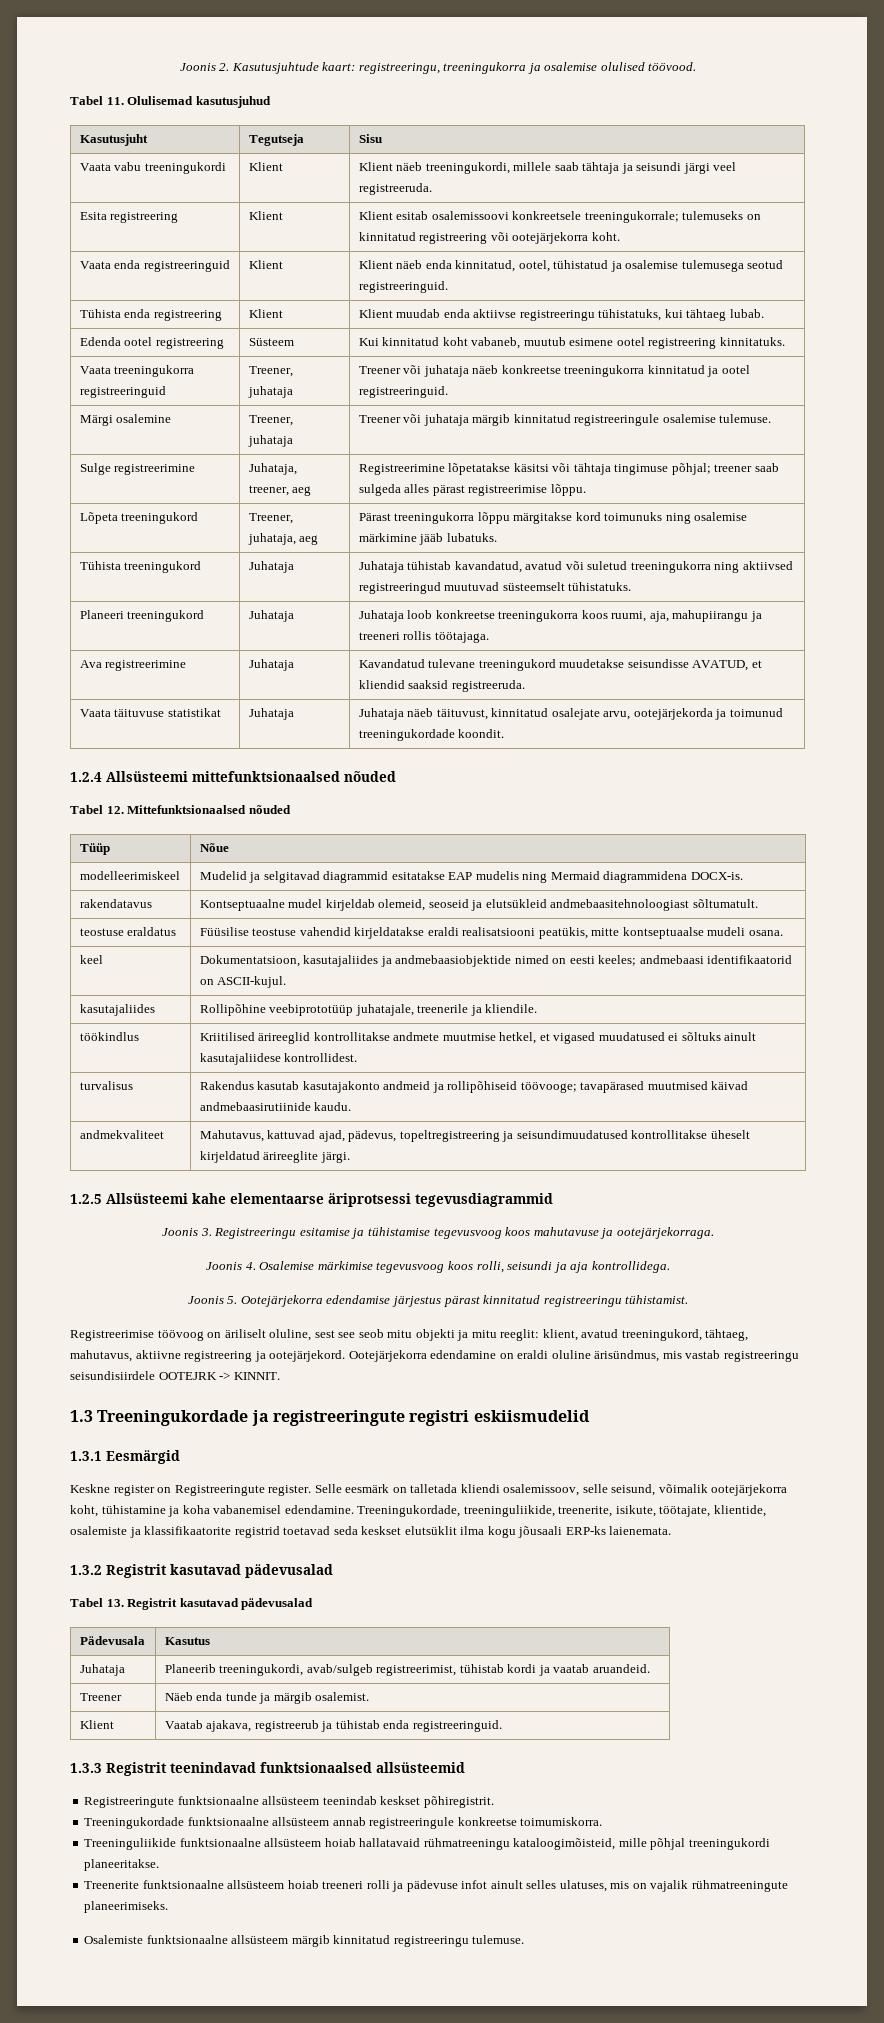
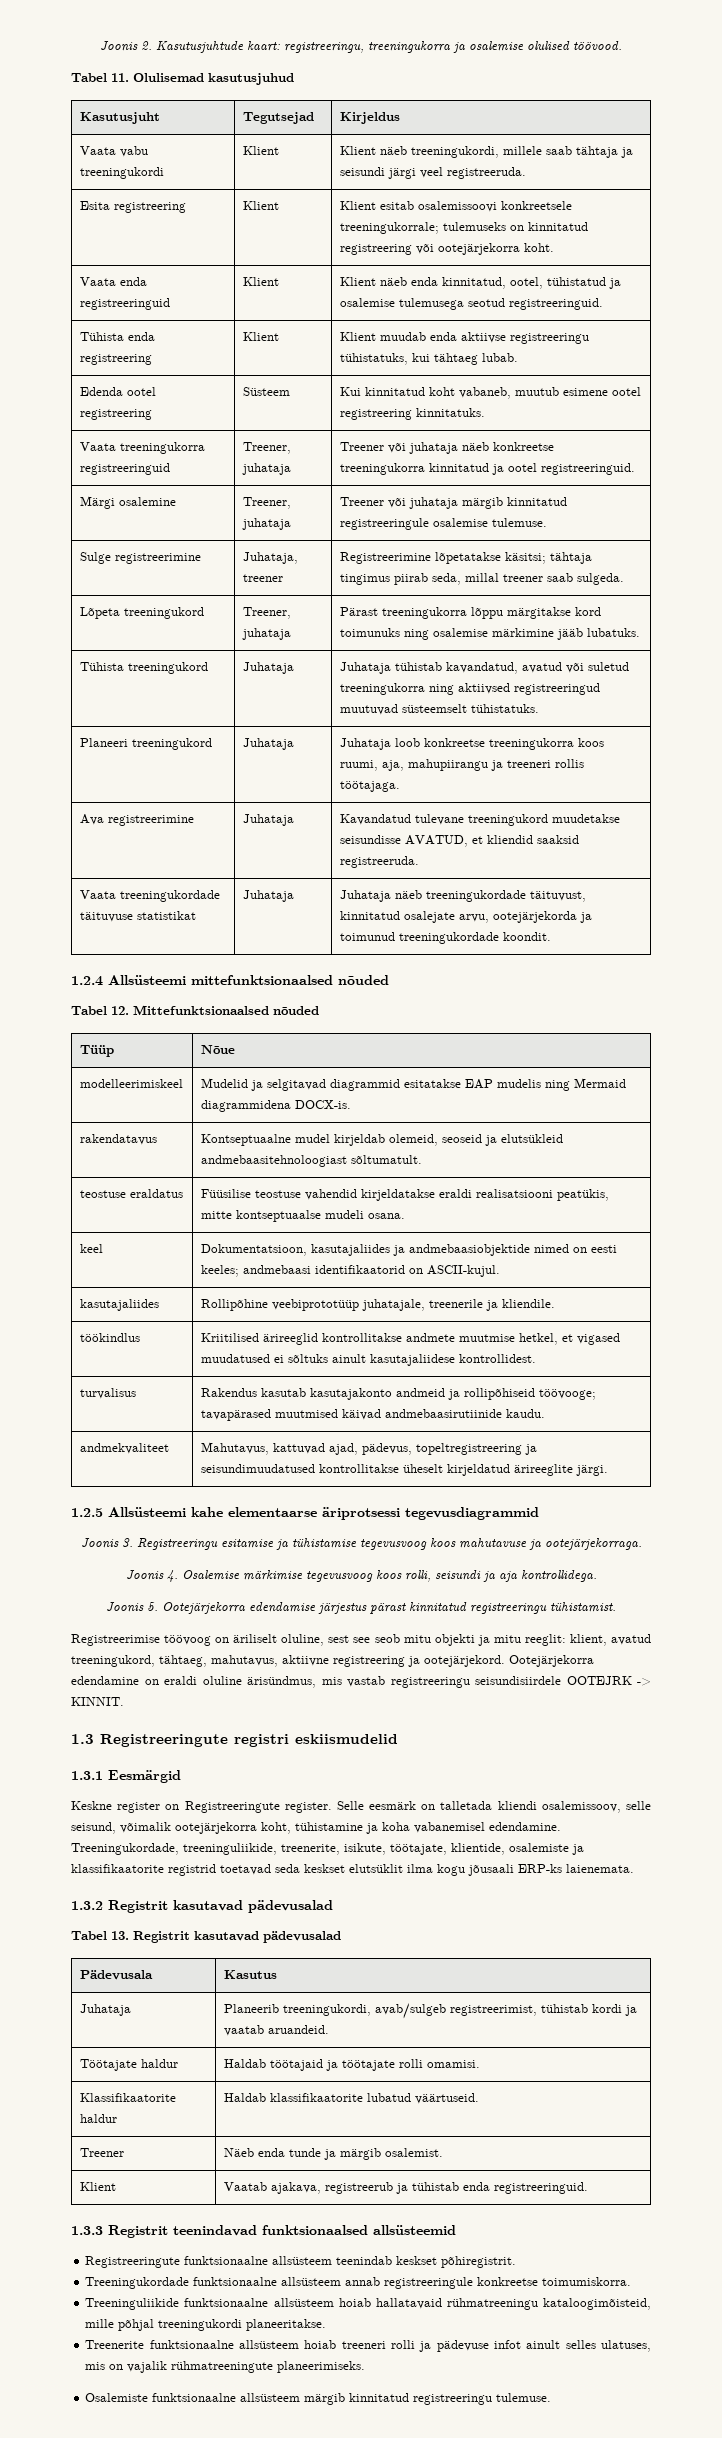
[248,134,304,146] [358,134,382,143] Tegutseja | Sisu -> [242,112,314,124] [339,112,400,124] Tegutsejad | Kirjeldus
[248,485,312,496] treener, aeg -> [242,574,283,582] treener
[513,463,779,475] [358,484,586,496] käsitsi või tähtaja tingimuse põhjal; treener saab sulgeda alles pärast registreerimise lõppu. -> [504,552,592,564] [339,573,624,585] käsitsi; tähtaja tingimus piirab seda, millal treener saab sulgeda.
[247,533,319,545] juhataja, aeg -> [241,628,291,640] juhataja
(111, 713) none -> [119,890,220,902] treeningukordade
(434, 712) none -> [425,890,526,902] treeningukordade
[97,1410,405,1426] Treeningukordade ja registreeringute -> [100,1734,228,1747] Registreeringute
(650, 1668) none -> [79,2059,178,2071] [223,2059,480,2071] [79,2093,176,2102] [79,2114,117,2123] [223,2093,479,2104] // Töötajate haldur | Haldab töötajaid ja töötajate rolli omamisi. // Klassifikaatorite haldur | Haldab klassifikaatorite lubatud väärtuseid.

